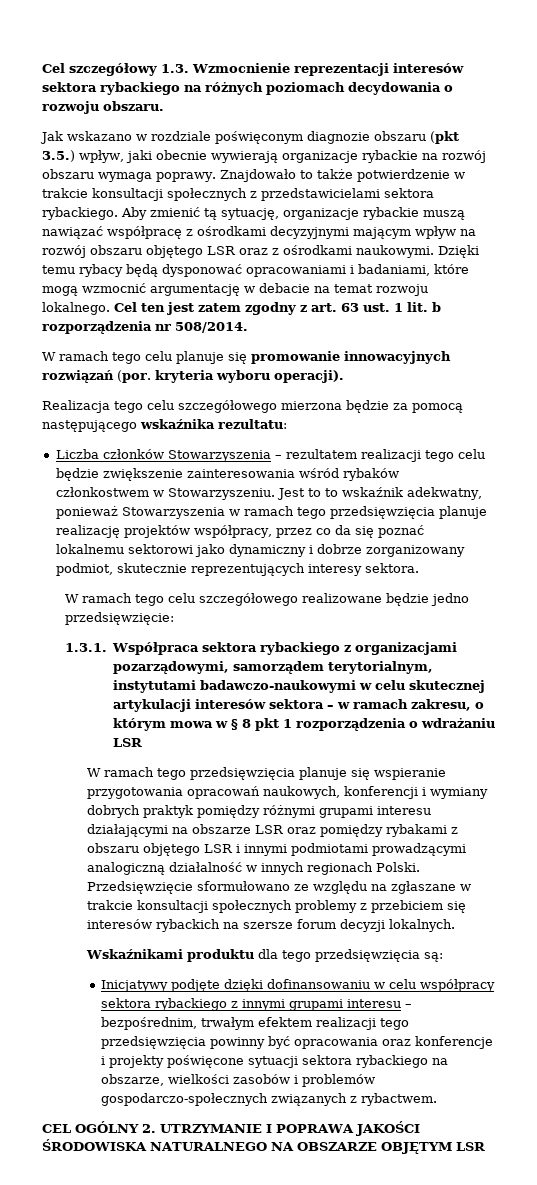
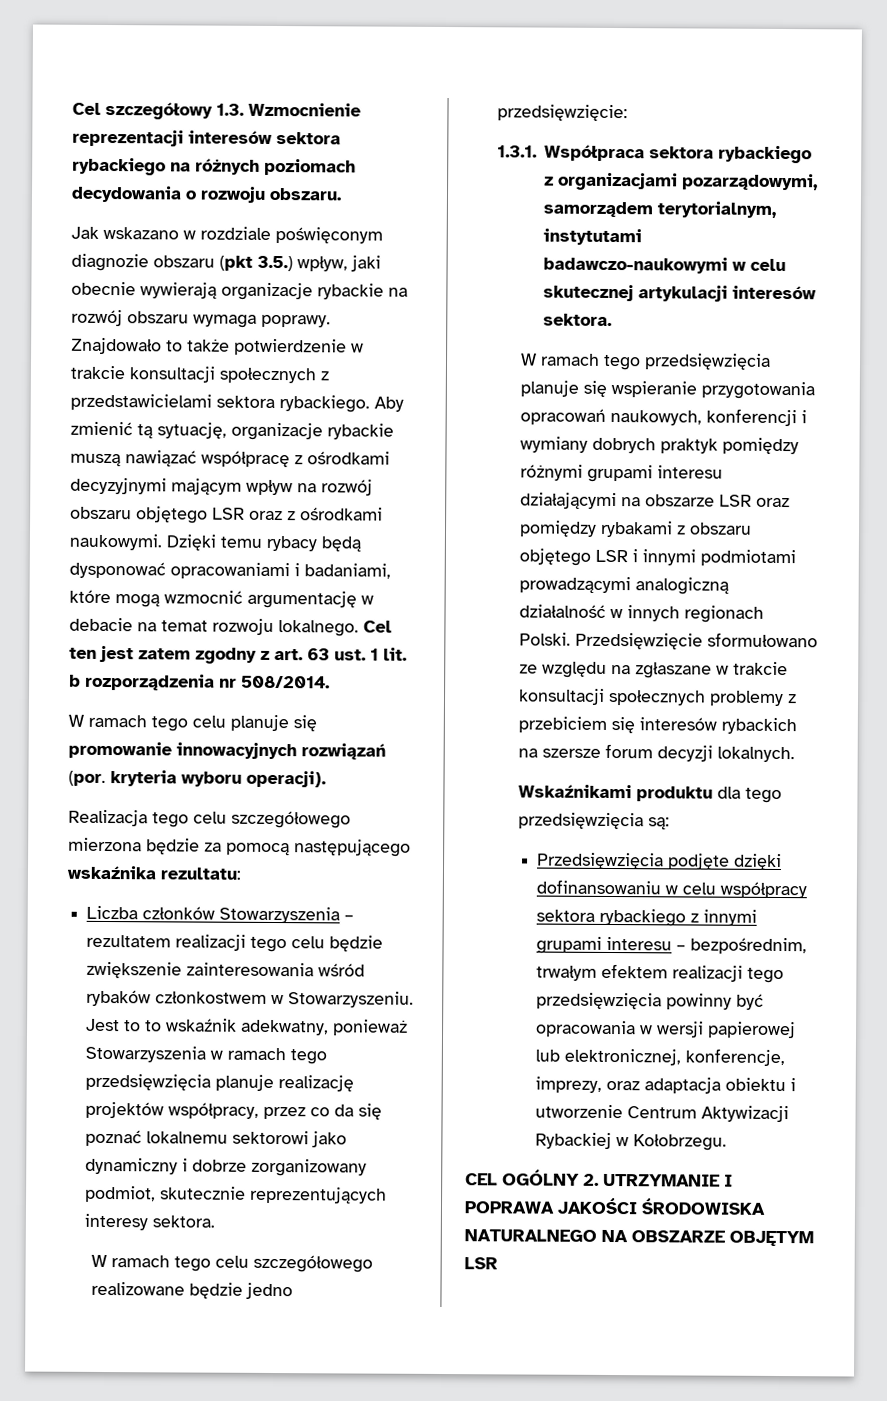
[268,699,484,711] [112,718,495,731] [112,738,142,747] sektora – w ramach zakresu, o którym mowa w § 8 pkt 1 rozporządzenia o wdrażaniu LSR -> [543,313,613,326] sektora.
[100,980,168,992] Inicjatywy -> [537,852,665,870] Przedsięwzięcia
[381,1036,493,1049] [100,1055,448,1068] [100,1074,375,1087] [100,1093,437,1106] oraz konferencje i projekty poświęcone sytuacji sektora rybackiego na obszarze, wielkości zasobów i problemów gospodarczo-społecznych związanych z rybactwem. -> [640,1021,797,1039] [535,1048,786,1067] [535,1076,797,1094] [535,1104,790,1123] [535,1132,728,1151] w wersji papierowej lub elektronicznej, konferencje, imprezy, oraz adaptacja obiektu i utworzenie Centrum Aktywizacji Rybackiej w Kołobrzegu.

